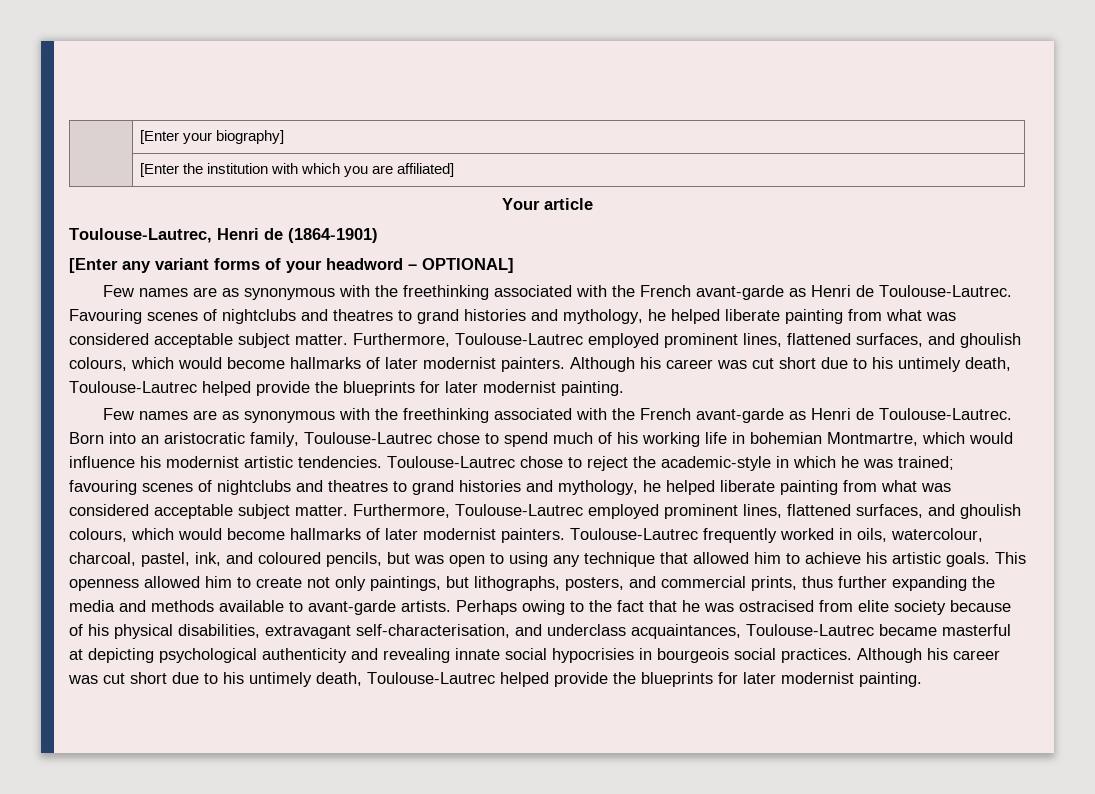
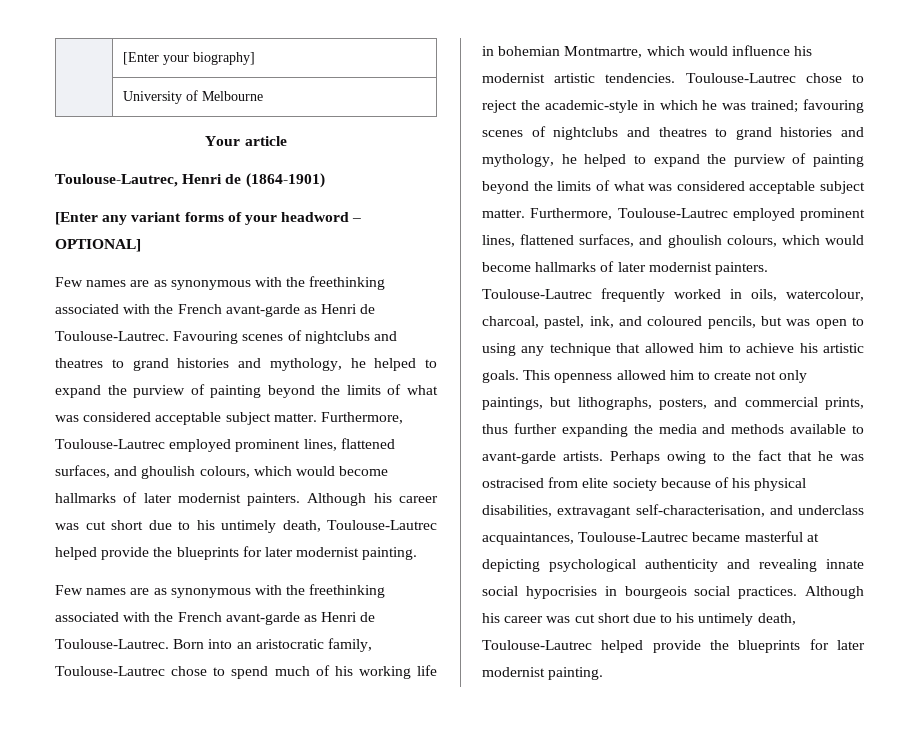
[139,163,455,177] [Enter the institution with which you are affiliated] -> [122,90,263,104] University of Melbourne
[725,309,882,324] liberate painting from -> [425,359,437,368] [55,384,402,398] to expand the purview of painting beyond the limits of
[720,480,877,495] liberate painting from -> [633,153,864,167] [482,180,610,194] to expand the purview of painting beyond the limits of

